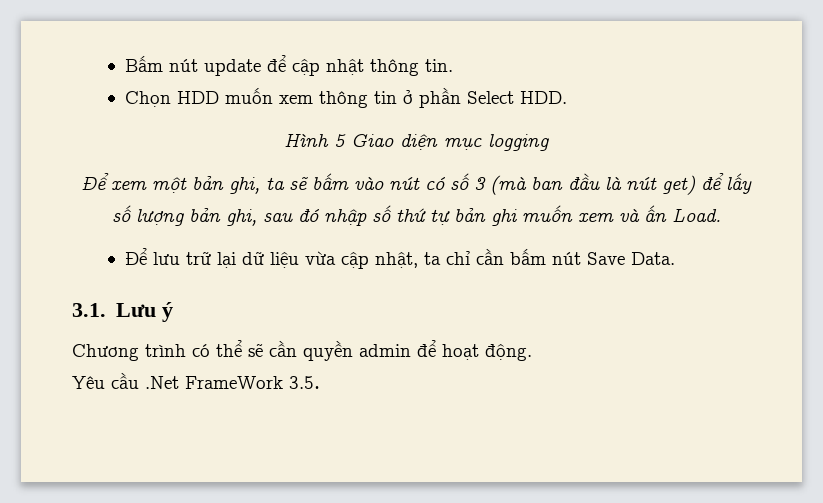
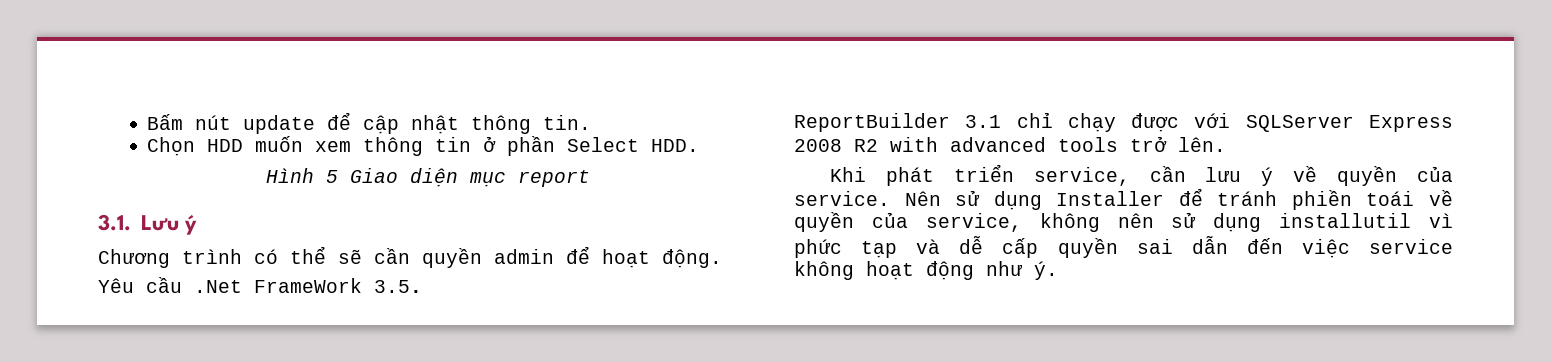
[488,134,549,151] [81,173,752,195] [111,205,721,226] [124,248,675,269] logging // Để xem một bản ghi, ta sẽ bấm vào nút có số 3 (mà ban đầu là nút get) để lấy số lượng bản ghi, sau đó nhập số thứ tự bản ghi muốn xem và ấn Load. // Để lưu trữ lại dữ liệu vừa cập nhật, ta chỉ cần bấm nút Save Data. -> [517,170,590,187] report
(320, 382) none -> [794,112,1453,132] [794,136,1226,152] [830,164,1453,186] [794,188,1453,210] [794,212,1453,232] [794,236,1453,258] [794,261,1058,280] // ReportBuilder 3.1 chỉ chạy được với SQLServer Express 2008 R2 with advanced tools trở lên. // Khi phát triển service, cần lưu ý về quyền của service. Nên sử dụng Installer để tránh phiền toái về quyền của service, không nên sử dụng installutil vì phức tạp và dễ cấp quyền sai dẫn đến việc service không hoạt động như ý.

